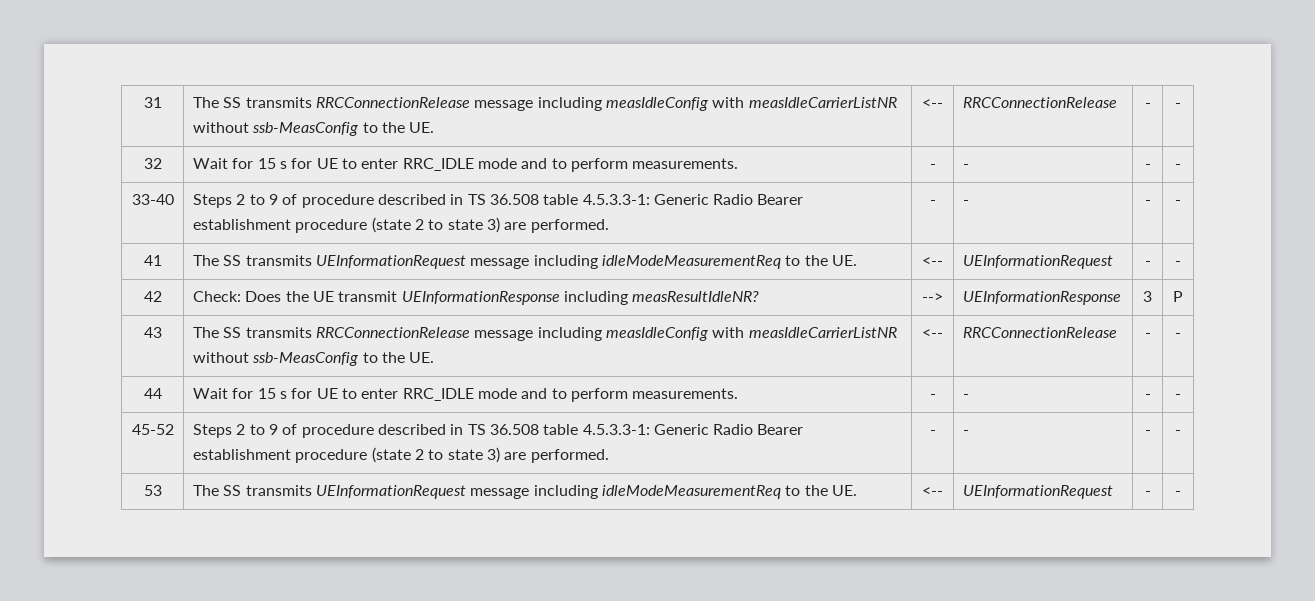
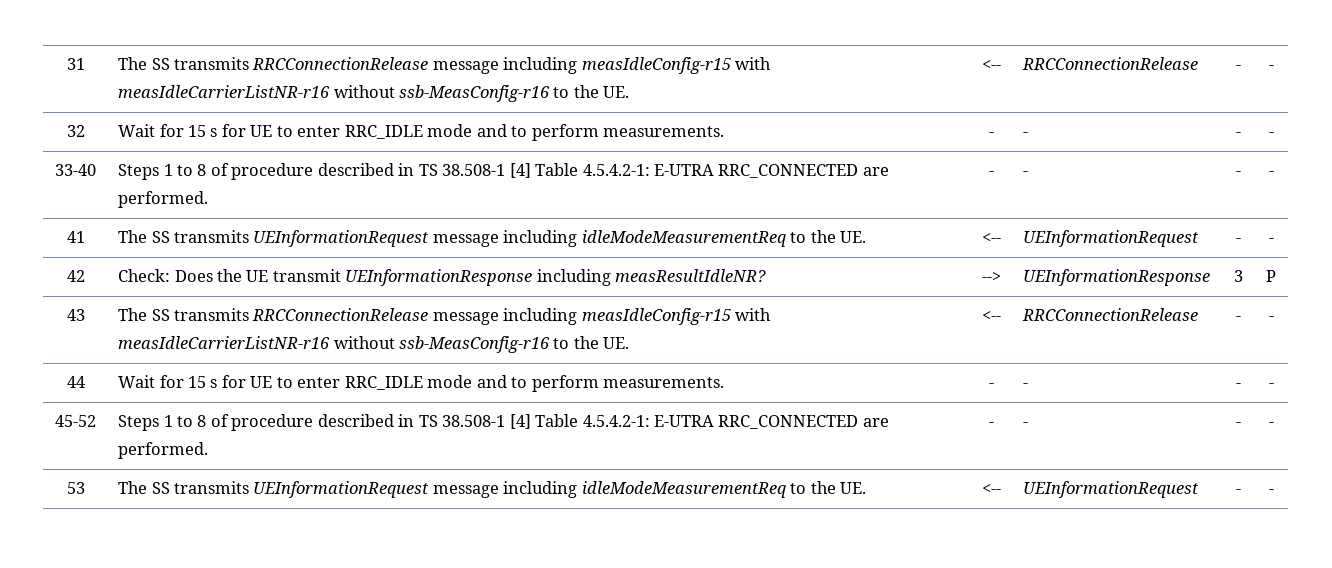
[605,97,897,111] [192,122,359,136] measIdleConfig with measIdleCarrierListNR without ssb-MeasConfig -> [581,57,772,74] [118,85,551,102] measIdleConfig-r15 with measIdleCarrierListNR-r16 without ssb-MeasConfig-r16
[236,194,804,208] [192,217,500,233] 2 to 9 of procedure described in TS 36.508 table 4.5.3.3-1: Generic Radio Bearer establishment procedure (state 2 to state 3) -> [163,163,859,180] 1 to 8 of procedure described in TS 38.508-1 [4] Table 4.5.4.2-1: E-UTRA RRC_CONNECTED
[605,327,897,341] [192,352,359,366] measIdleConfig with measIdleCarrierListNR without ssb-MeasConfig -> [581,308,772,325] [118,336,551,353] measIdleConfig-r15 with measIdleCarrierListNR-r16 without ssb-MeasConfig-r16
[236,424,804,438] [192,447,500,463] 2 to 9 of procedure described in TS 36.508 table 4.5.3.3-1: Generic Radio Bearer establishment procedure (state 2 to state 3) -> [163,414,859,431] 1 to 8 of procedure described in TS 38.508-1 [4] Table 4.5.4.2-1: E-UTRA RRC_CONNECTED

